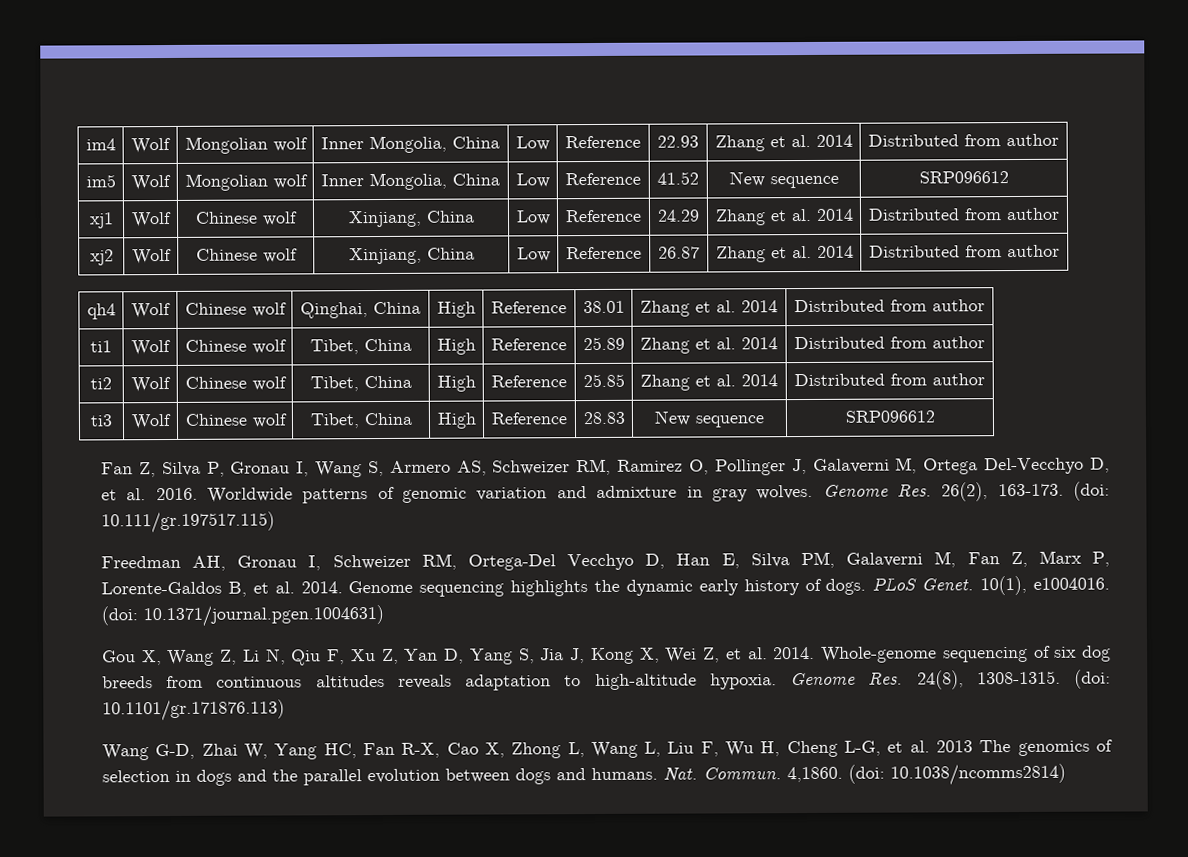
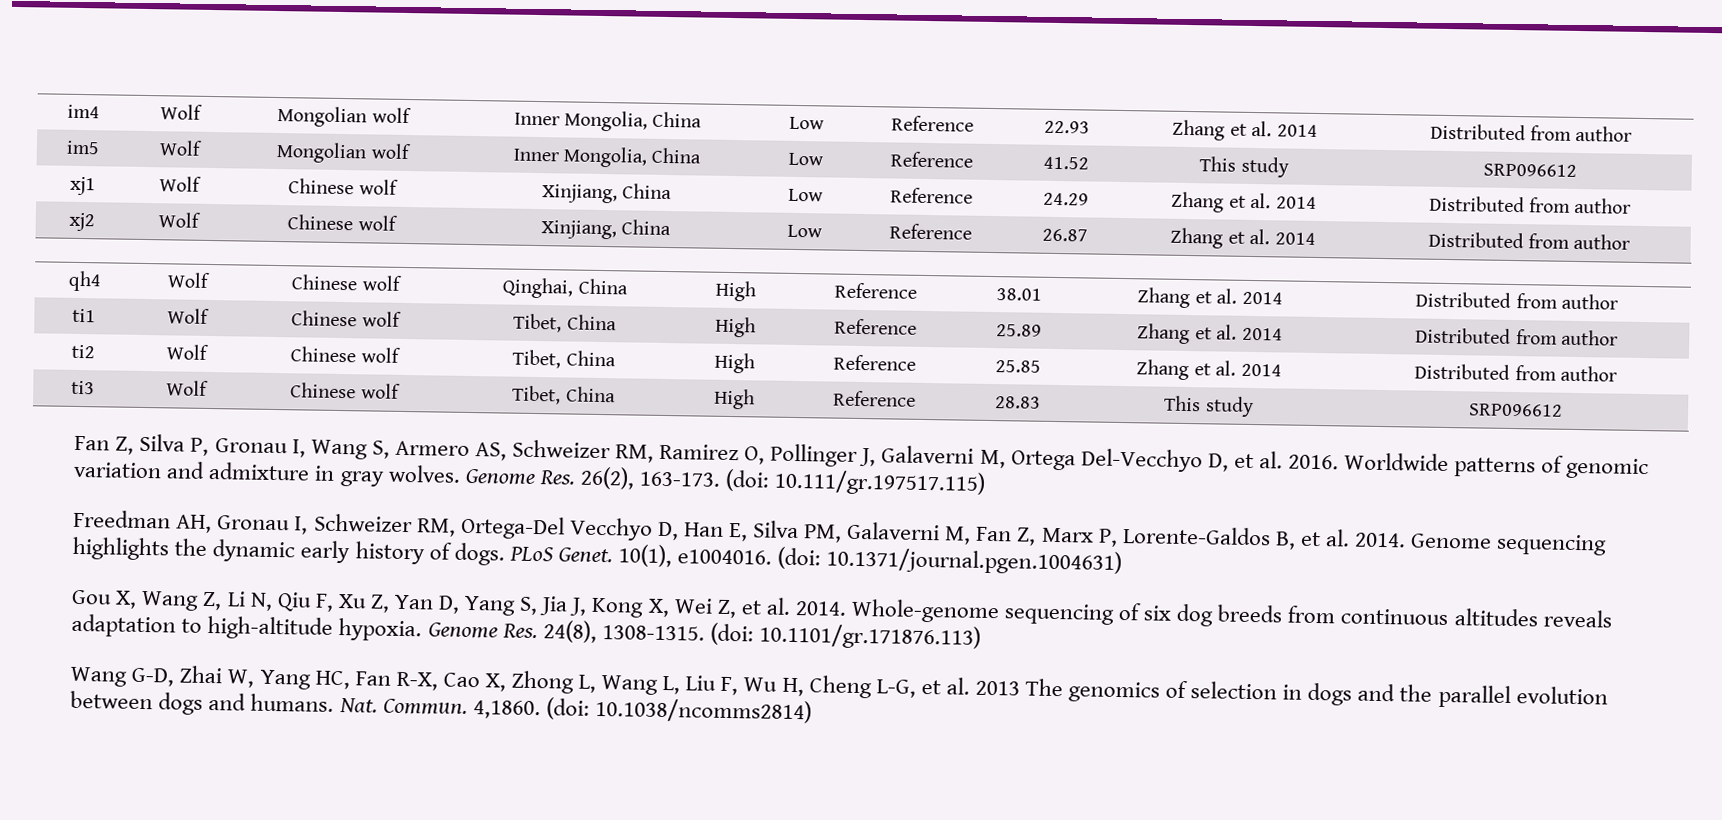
[728,171,839,189] New sequence -> [1199,156,1289,178] This study
[654,410,764,428] New sequence -> [1164,395,1254,418] This study

